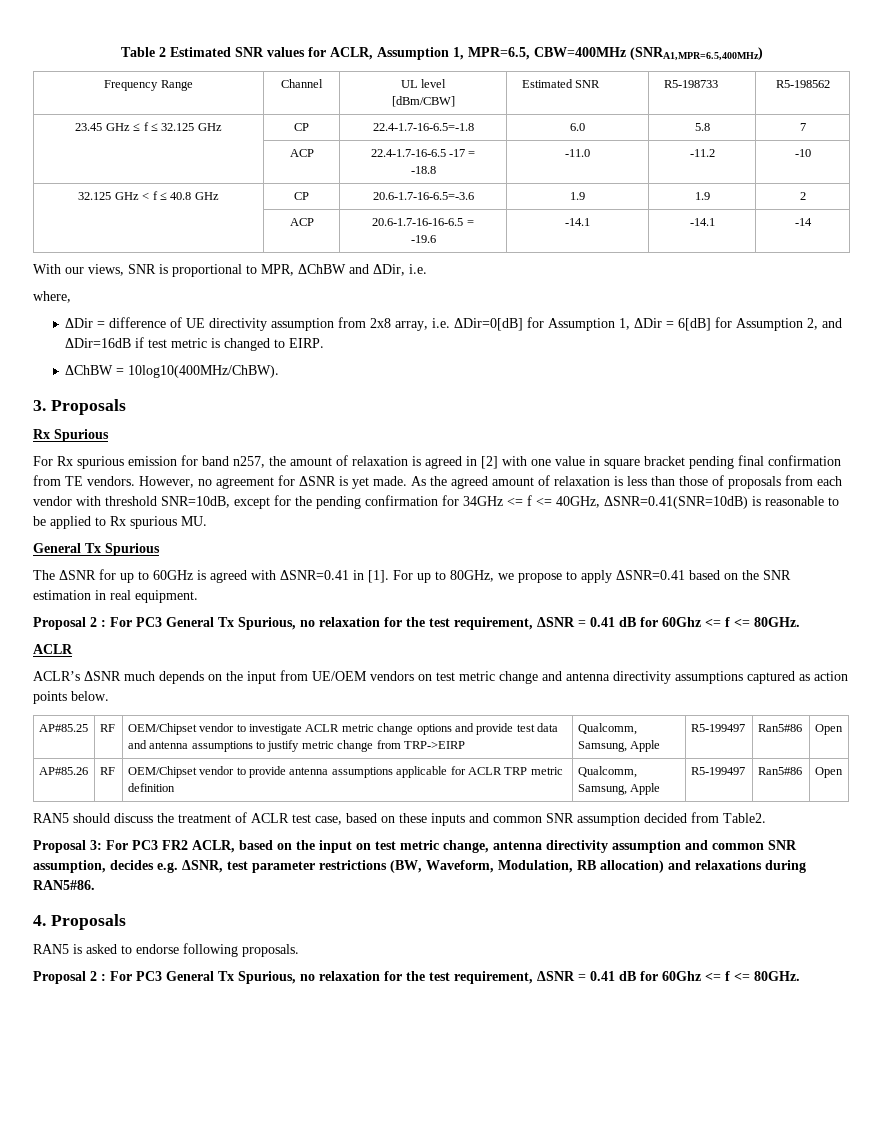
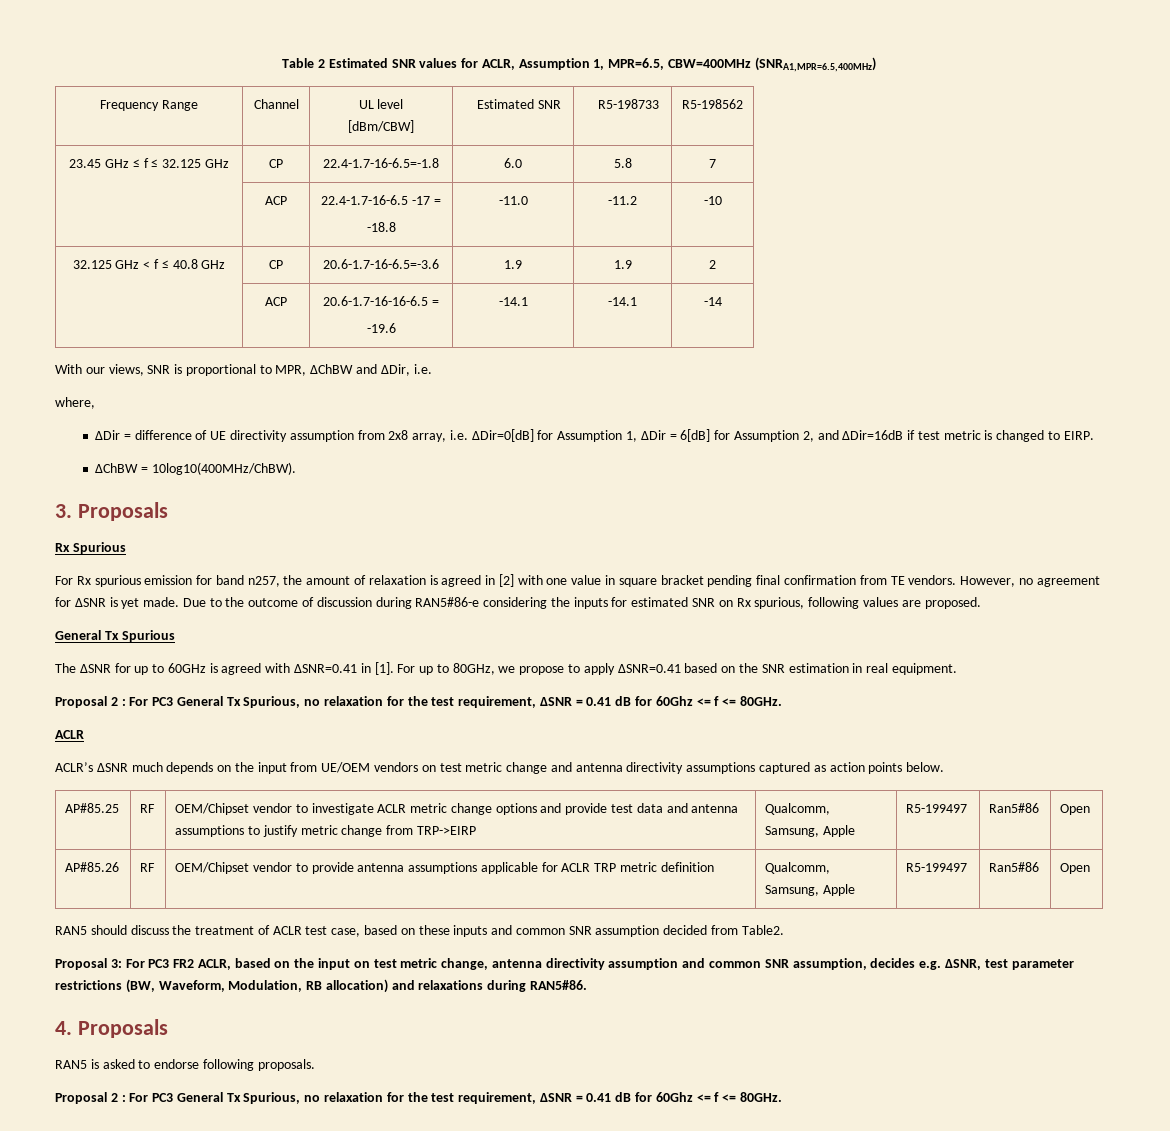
[411,475,842,489] [33,495,839,509] [33,516,207,529] As the agreed amount of relaxation is less than those of proposals from each vendor with threshold SNR=10dB, except for the pending confirmation for 34GHz <= f <= 40GHz, ΔSNR=0.41(SNR=10dB) is reasonable to be applied to Rx spurious MU. -> [182,597,981,609] Due to the outcome of discussion during RAN5#86-e considering the inputs for estimated SNR on Rx spurious, following values are proposed.

